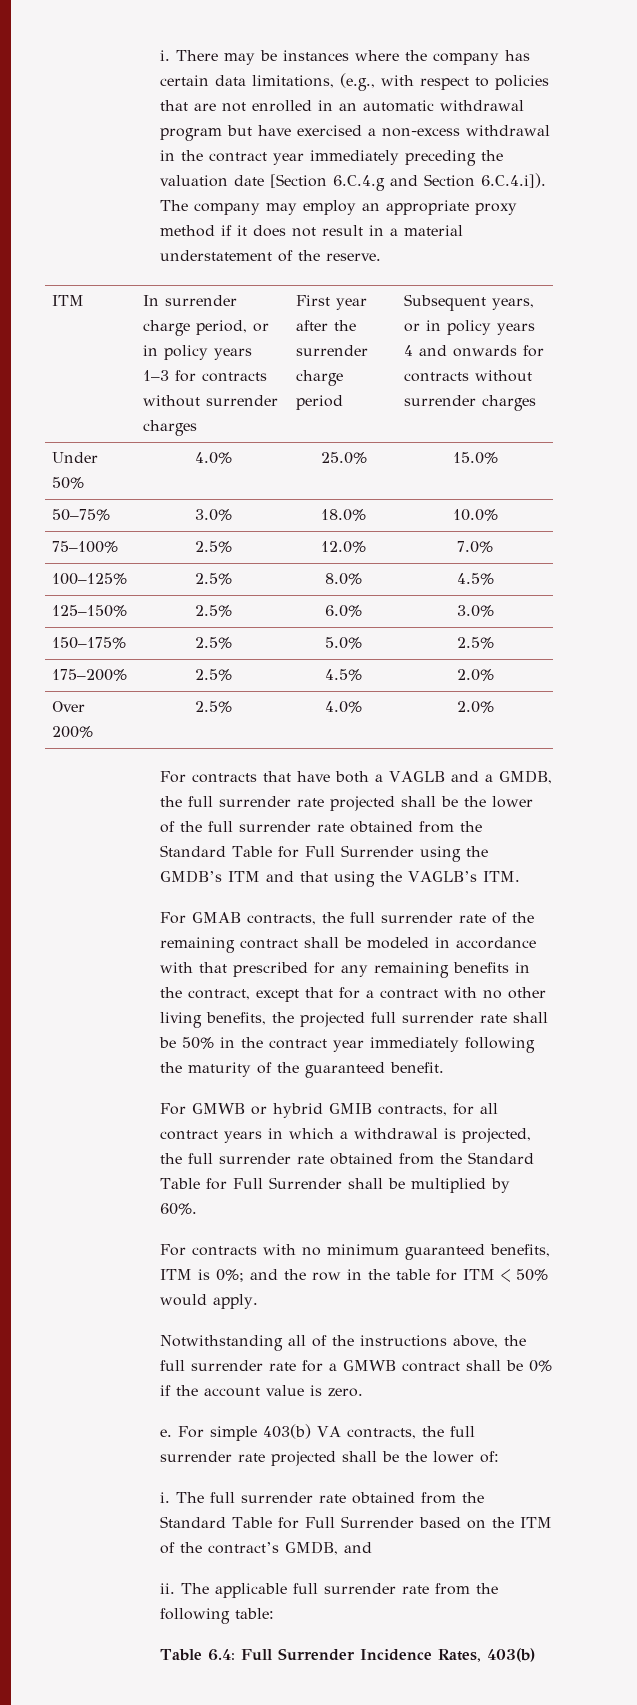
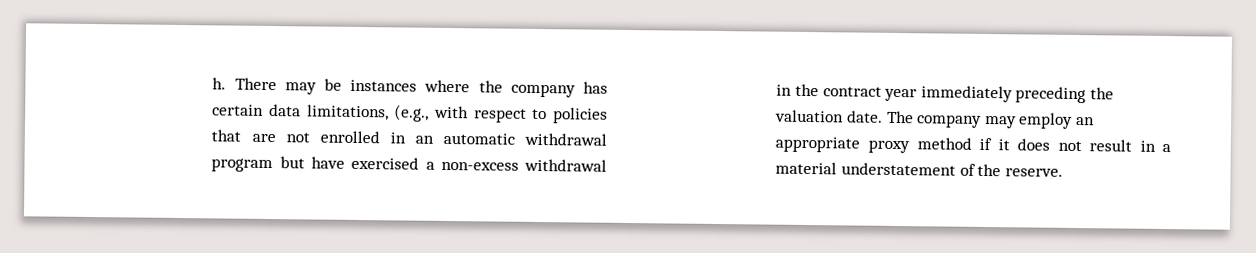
[160,50,171,61] i. -> [212,77,227,90] h.
[234,173,547,191] date [Section 6.C.4.g and Section 6.C.4.i]). -> [847,110,884,123] date.
[52,295,85,306] [143,295,238,306] [143,320,270,336] [143,345,253,360] [143,370,268,382] [143,395,279,407] [143,420,198,436] [296,295,368,310] [296,320,357,331] [296,345,369,356] [296,370,344,386] [296,395,344,410] [404,294,535,311] [404,320,536,335] [404,345,545,357] [404,370,533,382] [404,395,537,411] [52,452,99,463] [52,477,85,489] [194,452,232,464] [320,452,367,464] [452,452,498,464] [52,509,111,521] [194,509,232,521] [321,509,366,521] [452,509,498,521] [52,541,119,553] [194,541,232,553] [321,541,366,553] [456,541,493,553] [52,573,128,585] [194,573,232,585] [325,573,362,585] [456,573,494,585] [52,605,128,617] [194,605,232,617] [325,605,362,617] [456,605,494,617] [52,637,127,649] [194,637,232,649] [325,637,362,649] [456,637,494,649] [52,669,128,681] [194,669,232,681] [325,669,362,681] [456,669,494,681] [52,701,86,712] [52,726,94,738] [194,701,232,713] [325,701,362,713] [456,701,494,713] [160,770,553,784] [160,796,534,811] [160,821,483,833] [160,845,489,862] [160,870,521,887] [160,912,535,925] [160,937,537,953] [160,962,531,978] [160,987,547,1002] [160,1012,549,1028] [159,1037,536,1053] [160,1062,445,1078] [160,1103,499,1118] [160,1128,532,1143] [160,1152,535,1165] [160,1177,511,1193] [160,1203,198,1215] [160,1244,551,1260] [160,1269,549,1282] [160,1294,259,1309] [160,1335,527,1351] [160,1360,553,1372] [160,1385,364,1397] [160,1424,476,1441] [160,1451,500,1466] [160,1492,485,1504] [160,1516,553,1529] [160,1541,373,1555] [160,1583,499,1598] [160,1608,275,1624] [160,1648,536,1662] // ITM | In surrender charge period, or in policy years 1–3 for contracts without surrender charges | First year after the surrender charge period | Subsequent years, or in policy years 4 and onwards for contracts without surrender charges // Under 50% | 4.0% | 25.0% | 15.0% // 50–75% | 3.0% | 18.0% | 10.0% // 75–100% | 2.5% | 12.0% | 7.0% // 100–125% | 2.5% | 8.0% | 4.5% // 125–150% | 2.5% | 6.0% | 3.0% // 150–175% | 2.5% | 5.0% | 2.5% // 175–200% | 2.5% | 4.5% | 2.0% // Over 200% | 2.5% | 4.0% | 2.0% // For contracts that have both a VAGLB and a GMDB, the full surrender rate projected shall be the lower of the full surrender rate obtained from the Standard Table for Full Surrender using the GMDB’s ITM and that using the VAGLB’s ITM. // For GMAB contracts, the full surrender rate of the remaining contract shall be modeled in accordance with that prescribed for any remaining benefits in the contract, except that for a contract with no other living benefits, the projected full surrender rate shall be 50% in the contract year immediately following the maturity of the guaranteed benefit. // For GMWB or hybrid GMIB contracts, for all contract years in which a withdrawal is projected, the full surrender rate obtained from the Standard Table for Full Surrender shall be multiplied by 60%. // For contracts with no minimum guaranteed benefits, ITM is 0%; and the row in the table for ITM < 50% would apply. // Notwithstanding all of the instructions above, the full surrender rate for a GMWB contract shall be 0% if the account value is zero. // e. For simple 403(b) VA contracts, the full surrender rate projected shall be the lower of: // i. The full surrender rate obtained from the Standard Table for Full Surrender based on the ITM of the contract’s GMDB, and // ii. The applicable full surrender rate from the following table: // Table 6.4: Full Surrender Incidence Rates, 403(b) -> (1063, 172) none

